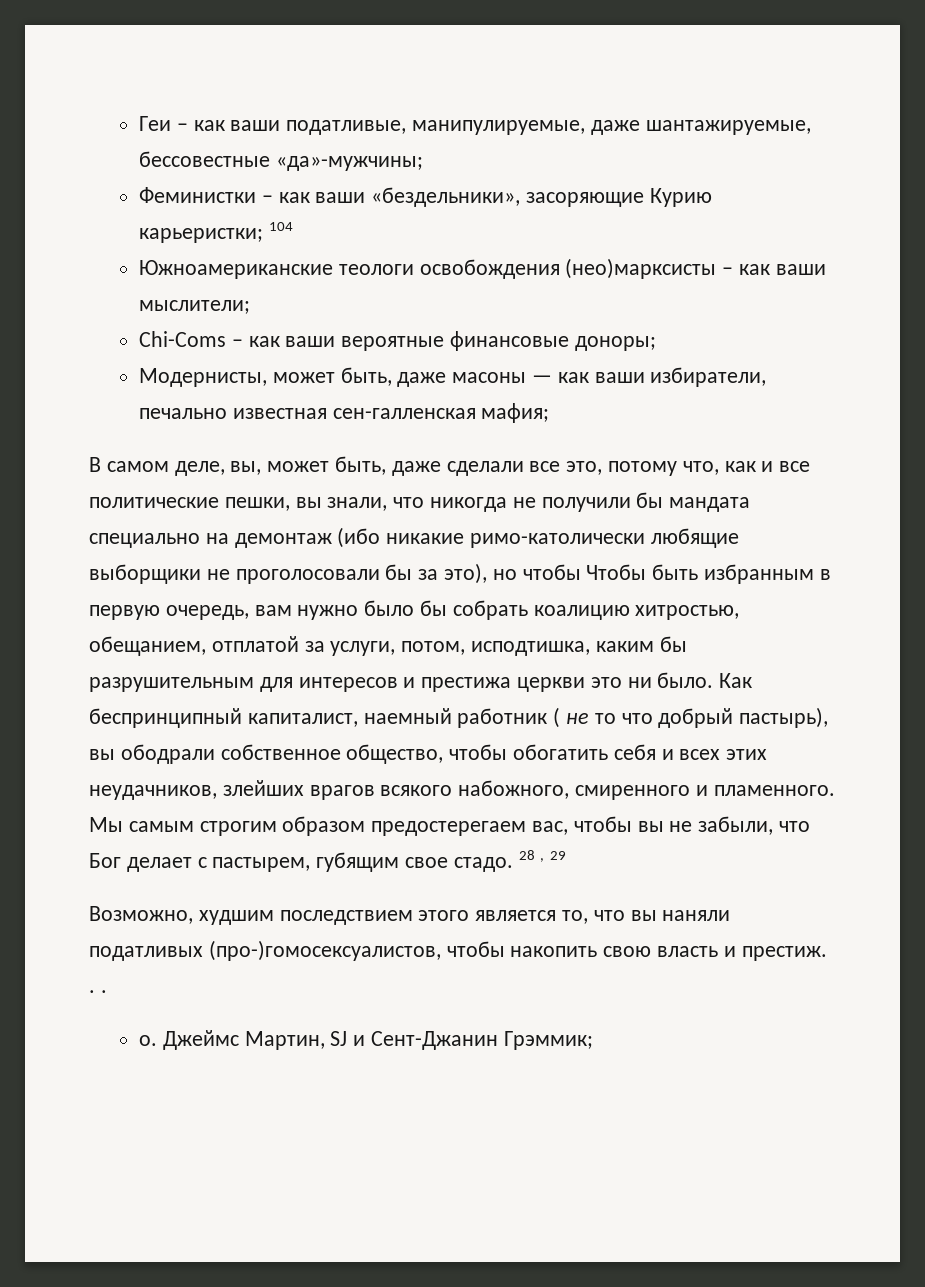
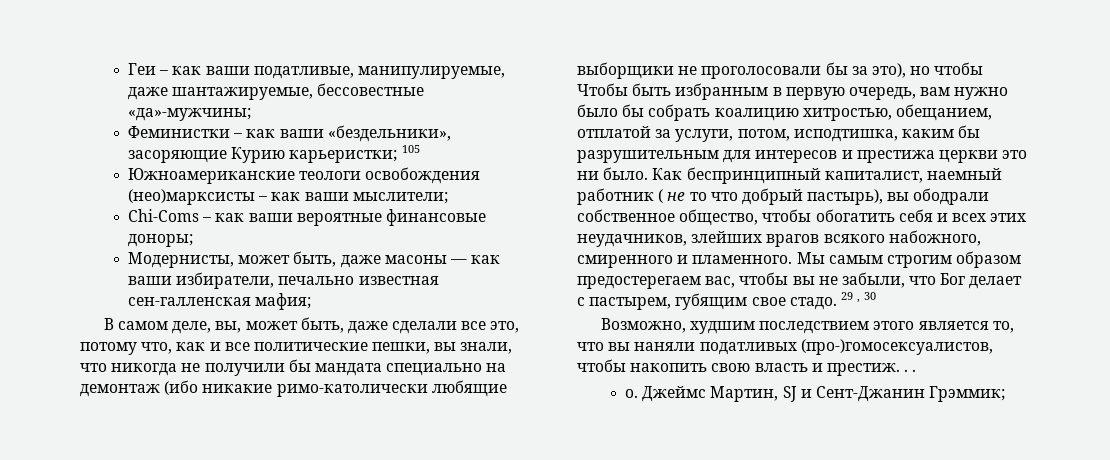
[268,222,293,231] 104 -> [401,145,420,153] 105
[518,850,567,862] 28 , 29 -> [840,292,877,303] 29 , 30

